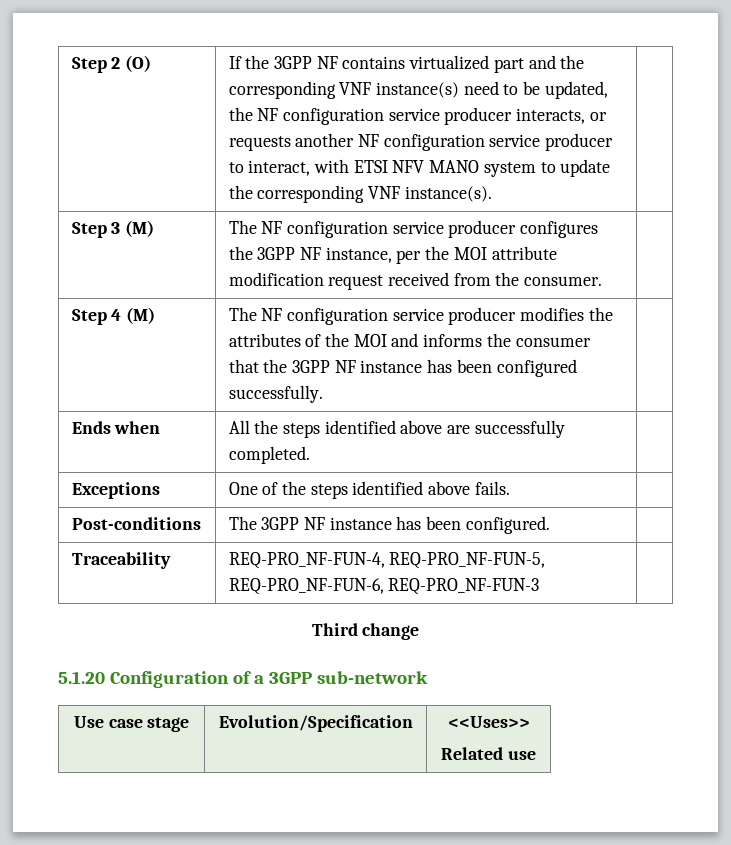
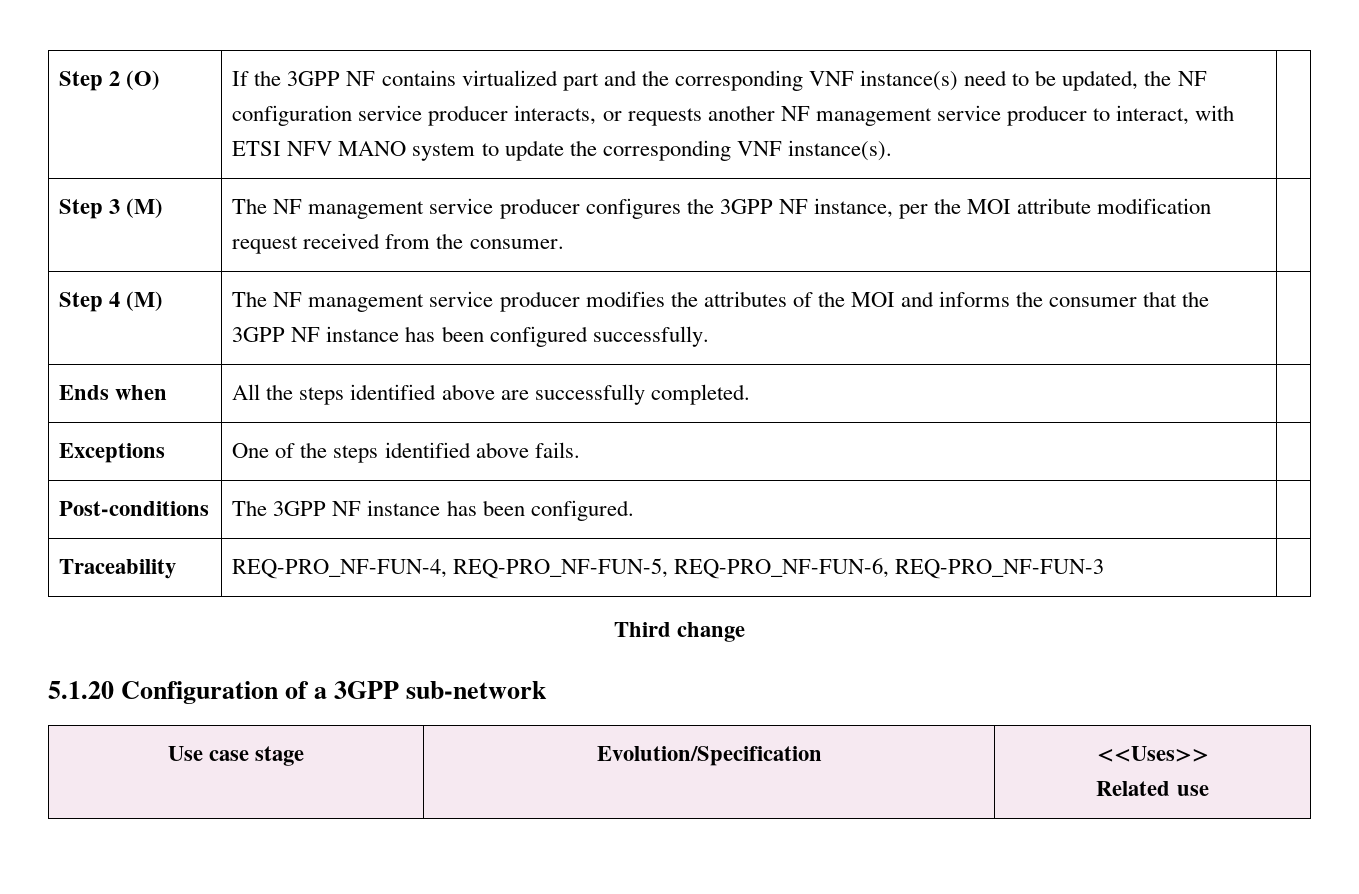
[383,134,485,151] configuration -> [815,108,932,126] management
[287,221,389,238] configuration -> [308,201,425,219] management
[287,308,389,325] configuration -> [308,294,425,312] management

